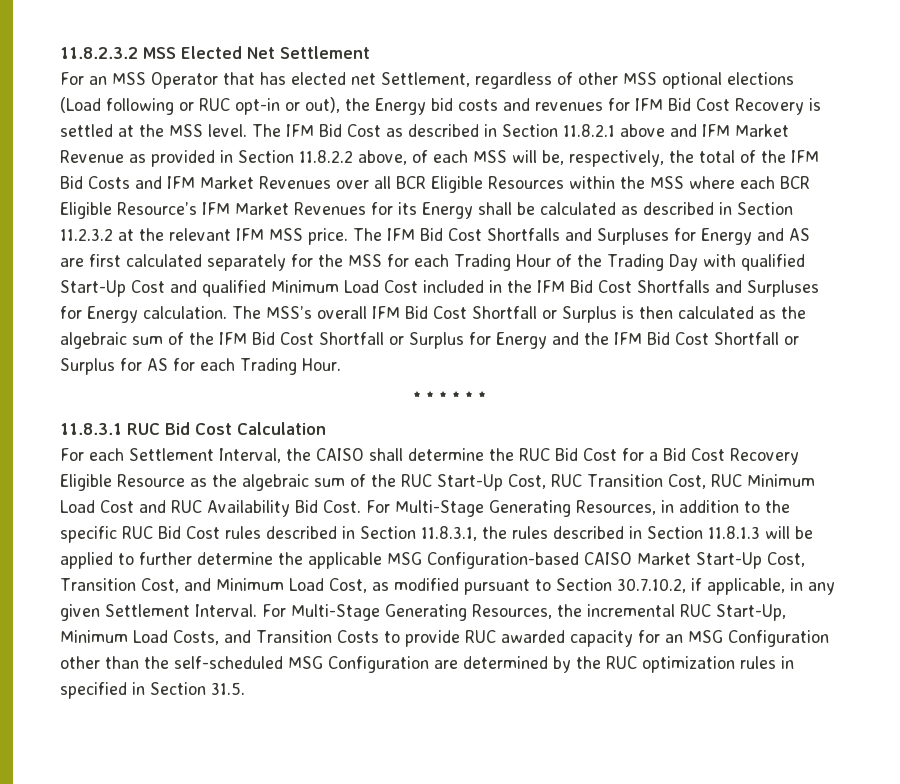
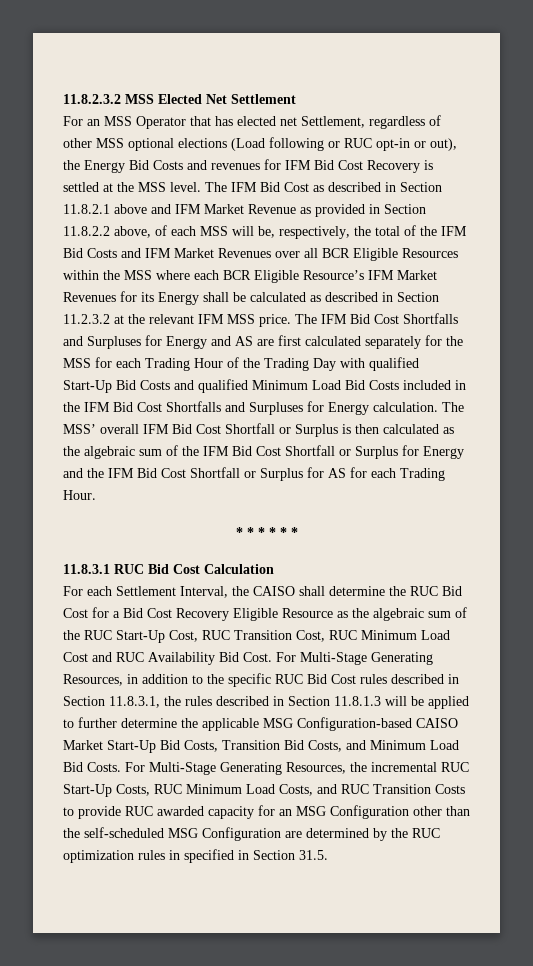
[431,98,498,111] bid costs -> [129,160,183,170] Bid Costs
[131,280,165,293] Cost -> [116,380,170,390] Bid Costs
[384,280,418,293] Cost -> [345,380,399,390] Bid Costs
[266,306,312,319] MSS’s -> [63,424,96,434] MSS’
[767,552,805,567] [60,578,835,595] [60,604,257,621] Cost, Transition Cost, and Minimum Load Cost, as modified pursuant to Section 30.7.10.2, if applicable, in any given Settlement Interval. -> [160,740,459,752] [63,762,121,772] Bid Costs, Transition Bid Costs, and Minimum Load Bid Costs.
[716,604,786,621] Start-Up, -> [63,784,182,797] Start-Up Costs, RUC
(251, 636) none -> [341,784,369,794] RUC

